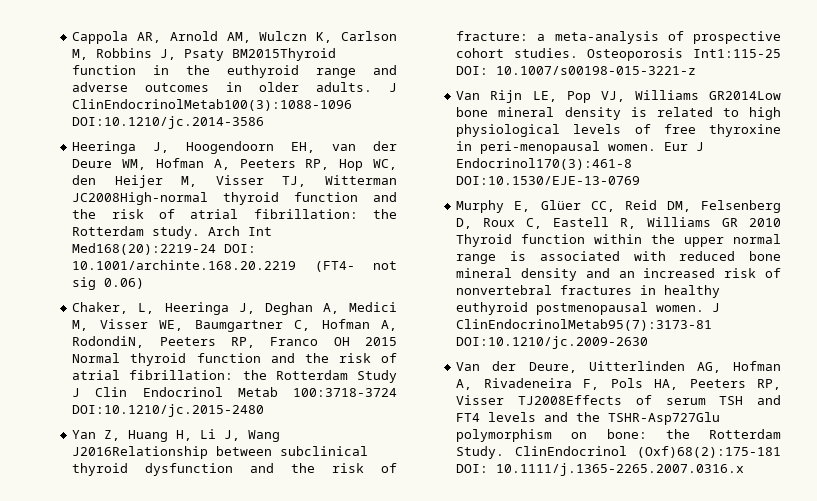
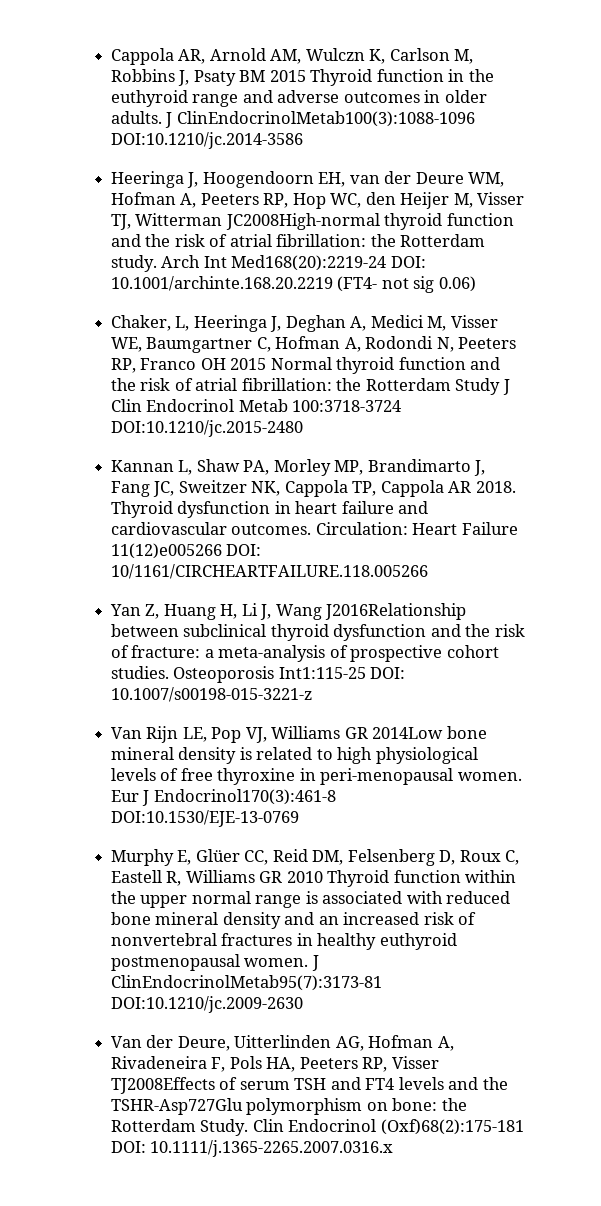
[232,48,337,61] BM2015Thyroid -> [239,69,373,86] BM 2015 Thyroid
[72,336,145,348] RodondiN, -> [365,336,454,352] Rodondi N,
(265, 410) none -> [110,459,486,476] [110,480,516,497] [110,501,429,518] [110,522,518,535] [110,543,262,559] [110,564,428,579] // Kannan L, Shaw PA, Morley MP, Brandimarto J, Fang JC, Sweitzer NK, Cappola TP, Cappola AR 2018. Thyroid dysfunction in heart failure and cardiovascular outcomes. Circulation: Heart Failure 11(12)e005266 DOI: 10/1161/CIRCHEARTFAILURE.118.005266
[709,91,781,100] GR2014Low -> [344,727,444,739] GR 2014Low
[514,446,627,456] ClinEndocrinol -> [252,1119,377,1132] Clin Endocrinol

